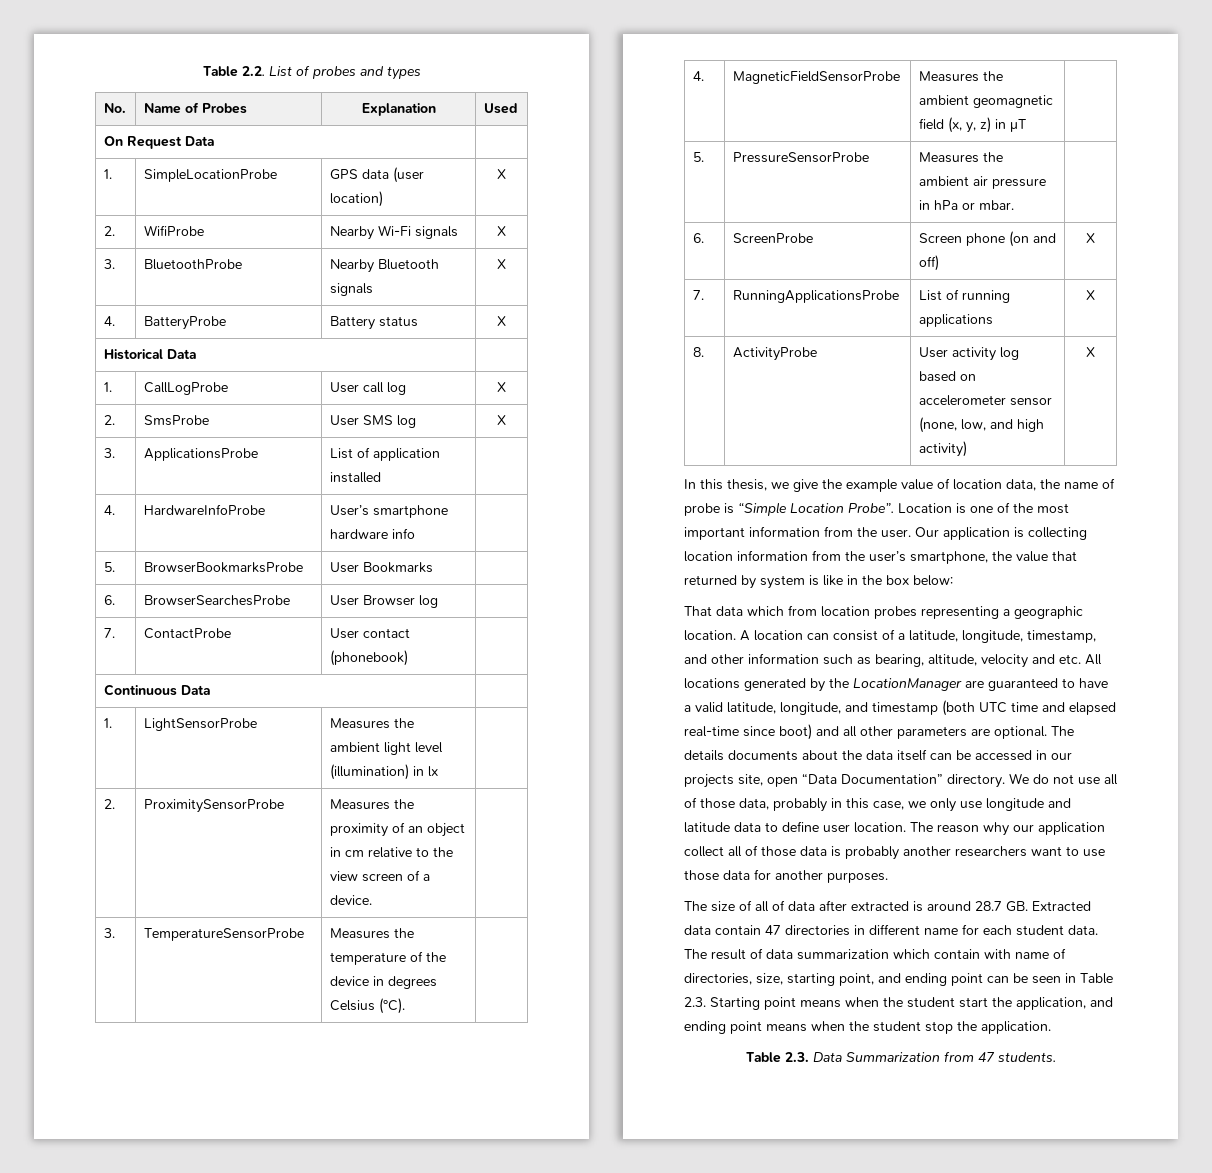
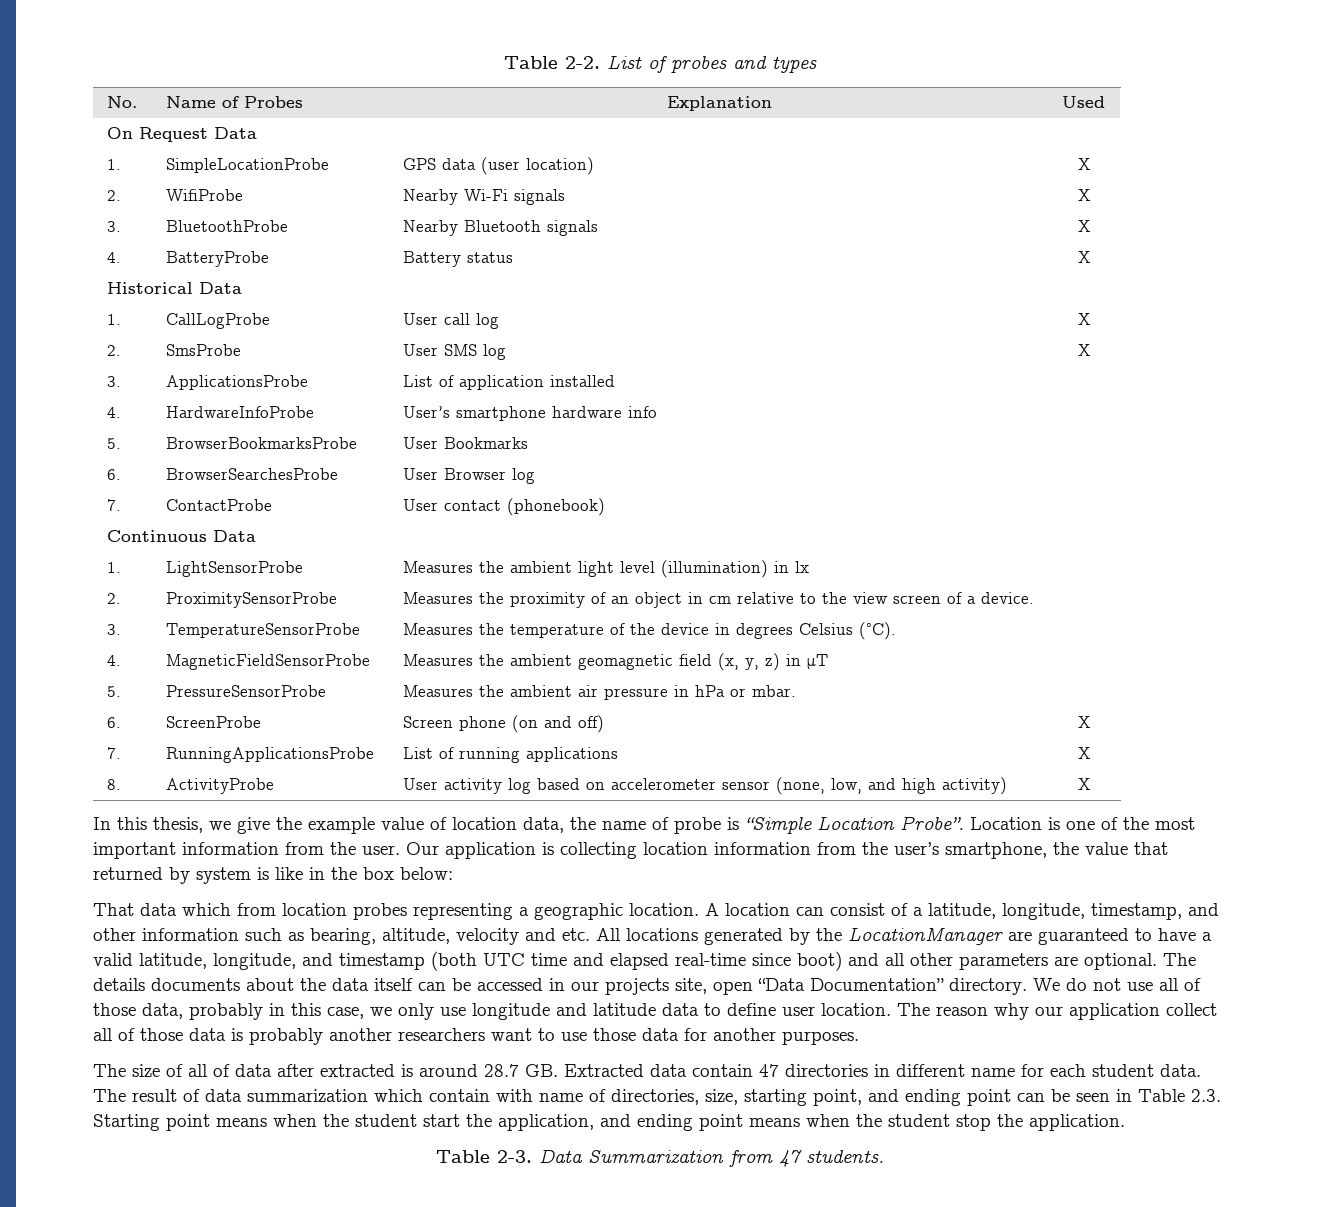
[202,66,265,77] Table 2.2. -> [503,56,600,69] Table 2-2.
[784,1052,809,1062] 2.3. -> [496,1150,532,1163] 2-3.

